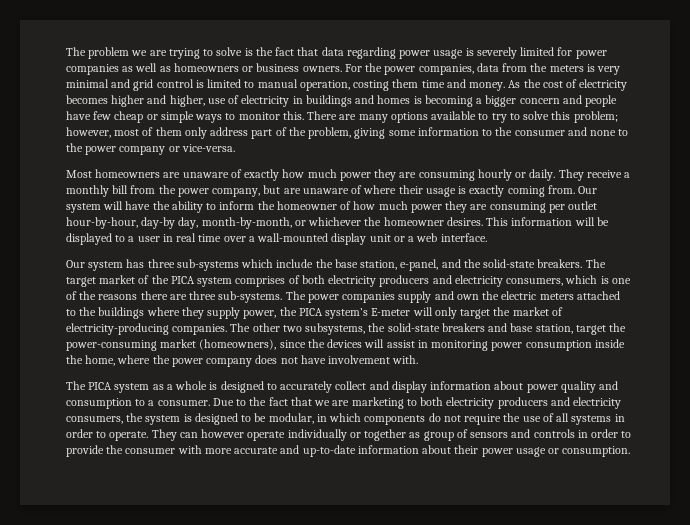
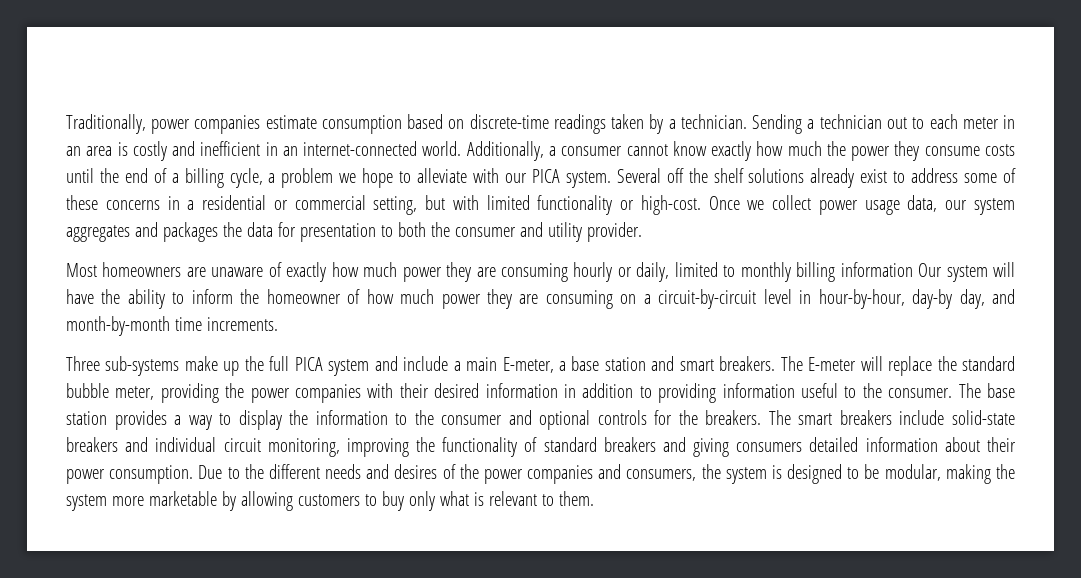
[66,47,607,59] [66,63,621,75] [66,79,628,91] [66,95,618,107] [66,111,618,123] [66,127,629,139] [66,143,235,155] The problem we are trying to solve is the fact that data regarding power usage is severely limited for power companies as well as homeowners or business owners. For the power companies, data from the meters is very minimal and grid control is limited to manual operation, costing them time and money. As the cost of electricity becomes higher and higher, use of electricity in buildings and homes is becoming a bigger concern and people have few cheap or simple ways to monitor this. There are many options available to try to solve this problem; however, most of them only address part of the problem, giving some information to the consumer and none to the power company or vice-versa. -> [66,114,1015,134] [66,141,1015,161] [66,168,1017,188] [66,195,1016,215] [66,222,642,242] Traditionally, power companies estimate consumption based on discrete-time readings taken by a technician. Sending a technician out to each meter in an area is costly and inefficient in an internet-connected world. Additionally, a consumer cannot know exactly how much the power they consume costs until the end of a billing cycle, a problem we hope to alleviate with our PICA system. Several off the shelf solutions already exist to address some of these concerns in a residential or commercial setting, but with limited functionality or high-cost. Once we collect power usage data, our system aggregates and packages the data for presentation to both the consumer and utility provider.
[529,169,631,181] [66,185,575,197] daily. They receive a monthly bill from the power company, but are unaware of where their usage is exactly coming from. -> [636,262,913,282] daily, limited to monthly billing information
[548,201,598,213] [66,217,609,229] [66,233,487,245] [66,259,606,271] [66,275,631,287] [66,291,620,303] [66,307,563,319] [66,323,627,335] [66,339,625,351] [66,355,419,367] [66,381,619,393] [66,397,622,409] per outlet hour-by-hour, day-by day, month-by-month, or whichever the homeowner desires. This information will be displayed to a user in real time over a wall-mounted display unit or a web interface. // Our system has three sub-systems which include the base station, e-panel, and the solid-state breakers. The target market of the PICA system comprises of both electricity producers and electricity consumers, which is one of the reasons there are three sub-systems. The power companies supply and own the electric meters attached to the buildings where they supply power, the PICA system’s E-meter will only target the market of electricity-producing companies. The other two subsystems, the solid-state breakers and base station, target the power-consuming market (homeowners), since the devices will assist in monitoring power consumption inside the home, where the power company does not have involvement with. // The PICA system as a whole is designed to accurately collect and display information about power quality and consumption to a consumer. Due to the fact that we are marketing to both electricity producers and electricity -> [620,289,1015,309] [66,316,278,336] [66,356,1016,376] [66,383,1015,403] [66,410,1015,430] [66,437,1016,457] [66,464,622,484] on a circuit-by-circuit level in hour-by-hour, day-by day, and month-by-month time increments. // Three sub-systems make up the full PICA system and include a main E-meter, a base station and smart breakers. The E-meter will replace the standard bubble meter, providing the power companies with their desired information in addition to providing information useful to the consumer. The base station provides a way to display the information to the consumer and optional controls for the breakers. The smart breakers include solid-state breakers and individual circuit monitoring, improving the functionality of standard breakers and giving consumers detailed information about their power consumption. Due to the different needs and desires of the power companies and
[316,413,625,425] [66,429,632,441] [66,445,631,457] in which components do not require the use of all systems in order to operate. They can however operate individually or together as group of sensors and controls in order to provide the consumer with more accurate and up-to-date information about their power usage or consumption. -> [945,464,1015,484] [66,491,594,511] making the system more marketable by allowing customers to buy only what is relevant to them.

